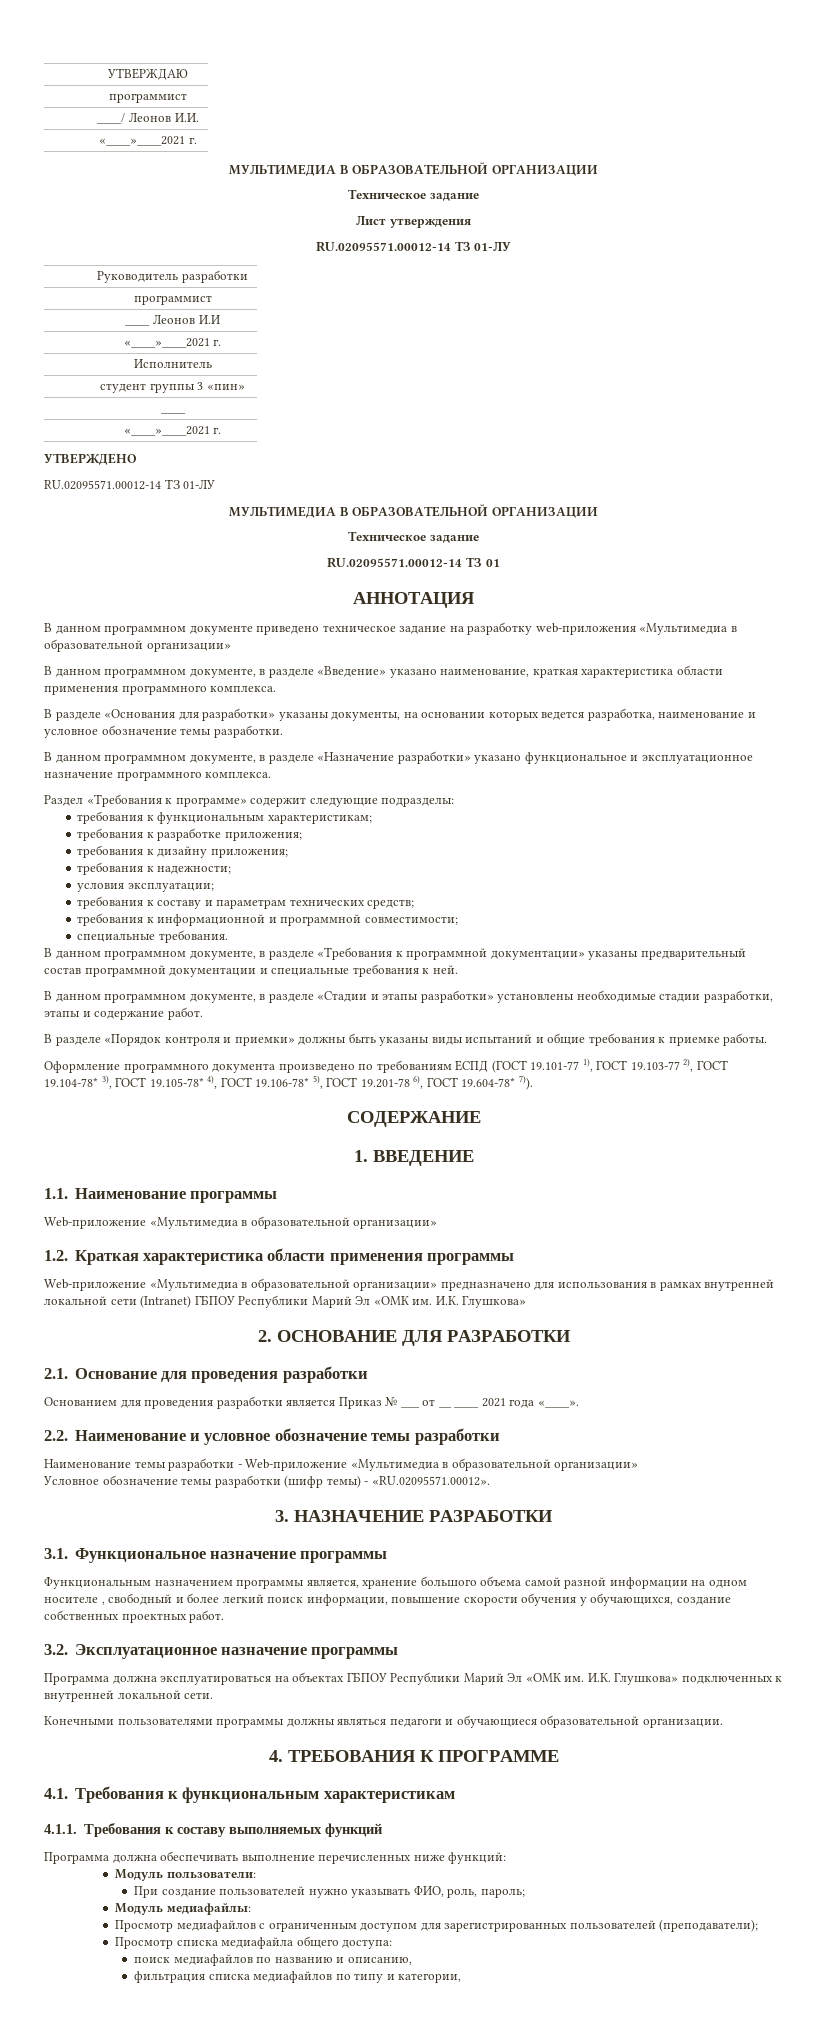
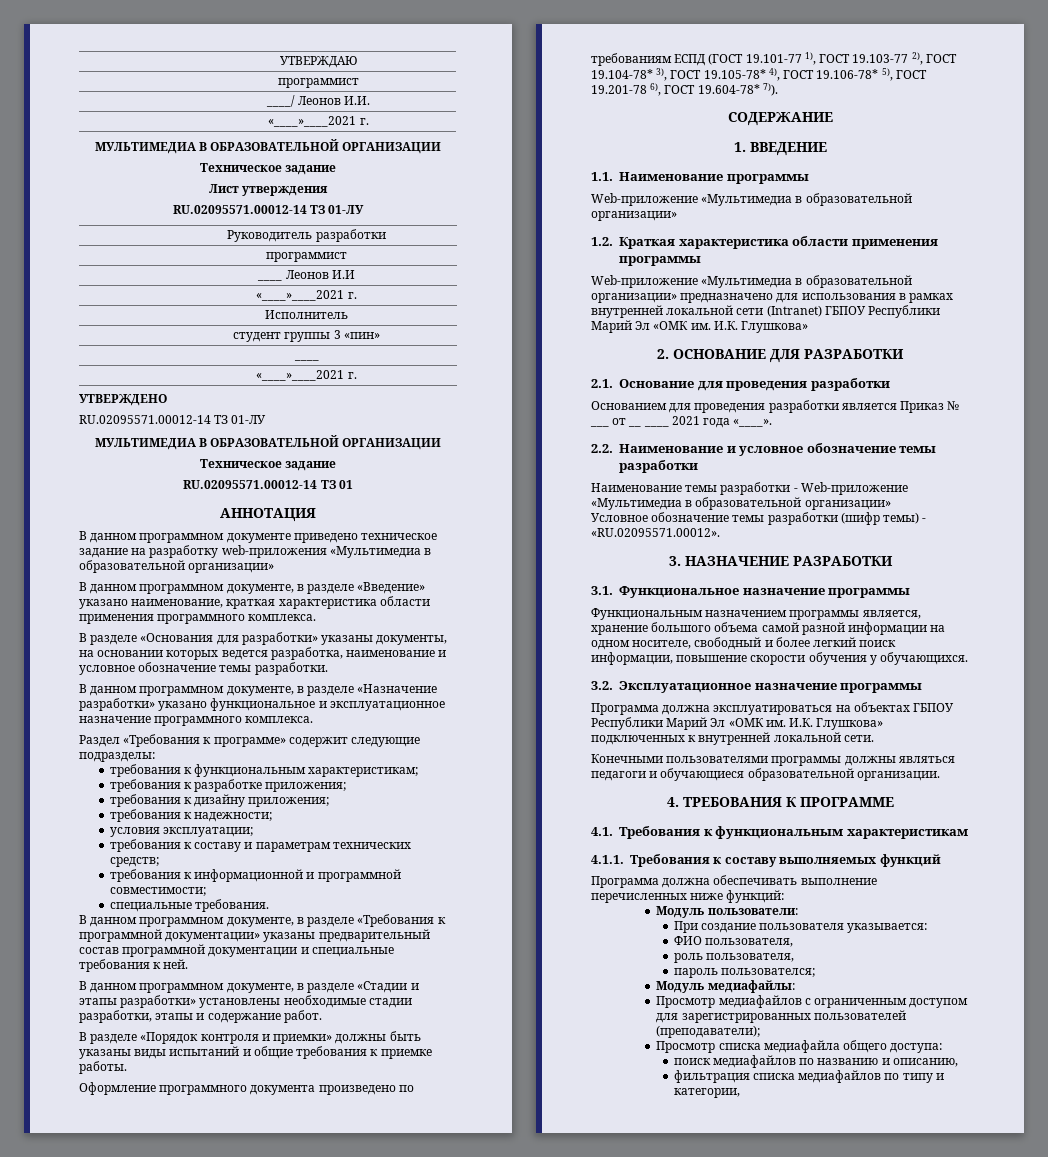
[44,1596,105,1605] носителе , -> [632,640,692,649] носителе,
[590,1593,731,1606] [44,1610,225,1623] обучающихся, создание собственных проектных работ. -> [880,652,969,665] обучающихся.
[219,1886,525,1898] пользователей нужно указывать ФИО, роль, пароль; -> [759,923,928,933] [673,936,793,947] [673,953,794,963] [673,968,815,978] пользователя указывается: // ФИО пользователя, // роль пользователя, // пароль пользователся;

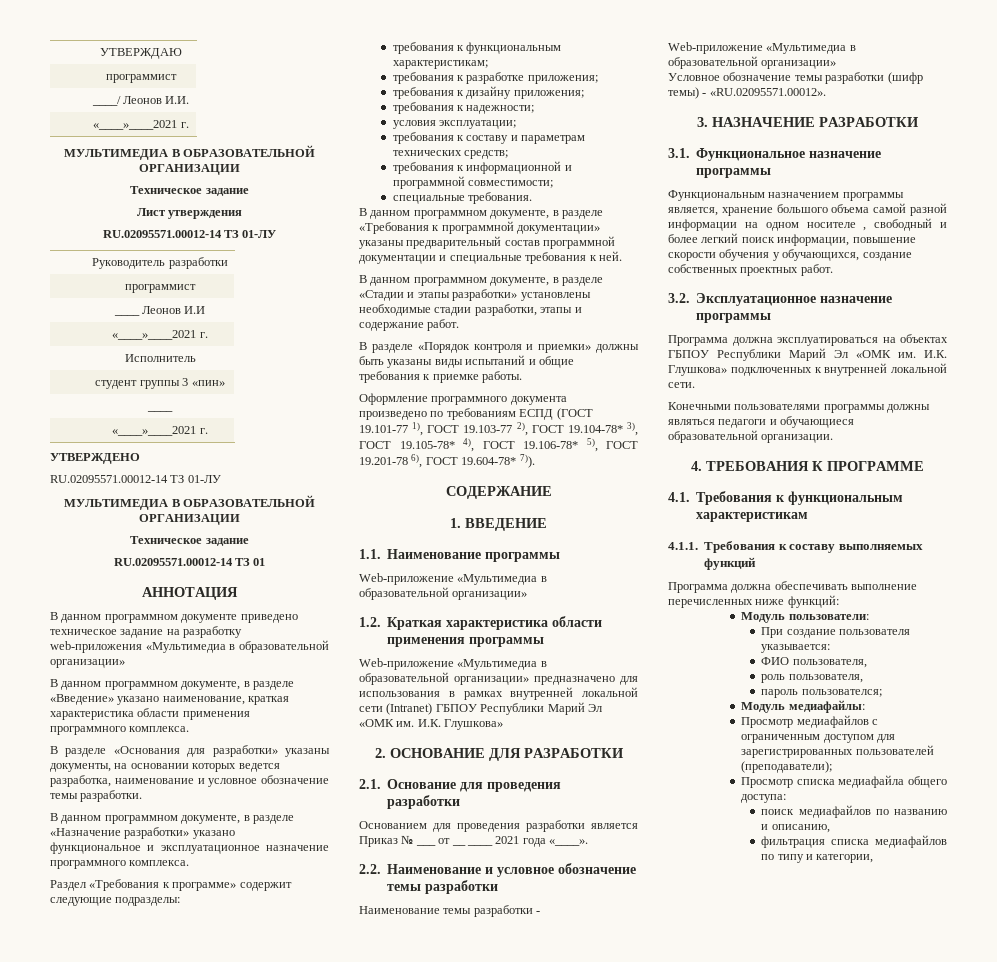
[632,640,692,649] носителе, -> [806,222,867,231] носителе ,
[880,652,969,665] обучающихся. -> [782,249,912,261] [668,264,833,276] обучающихся, создание собственных проектных работ.

